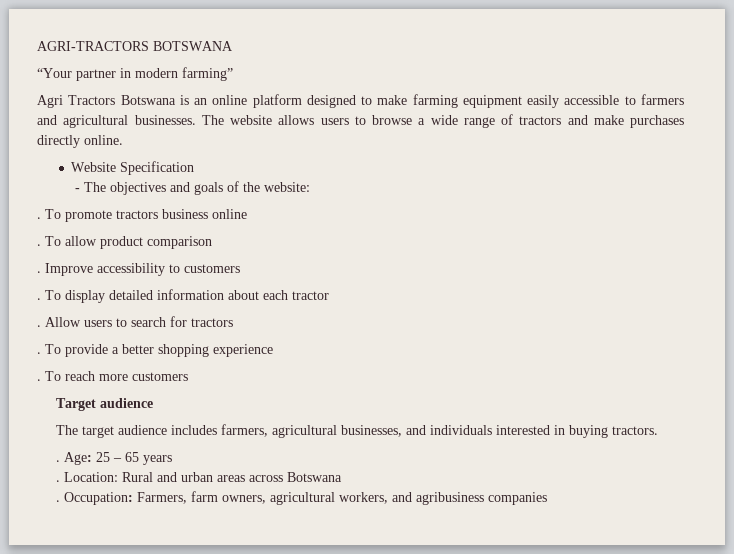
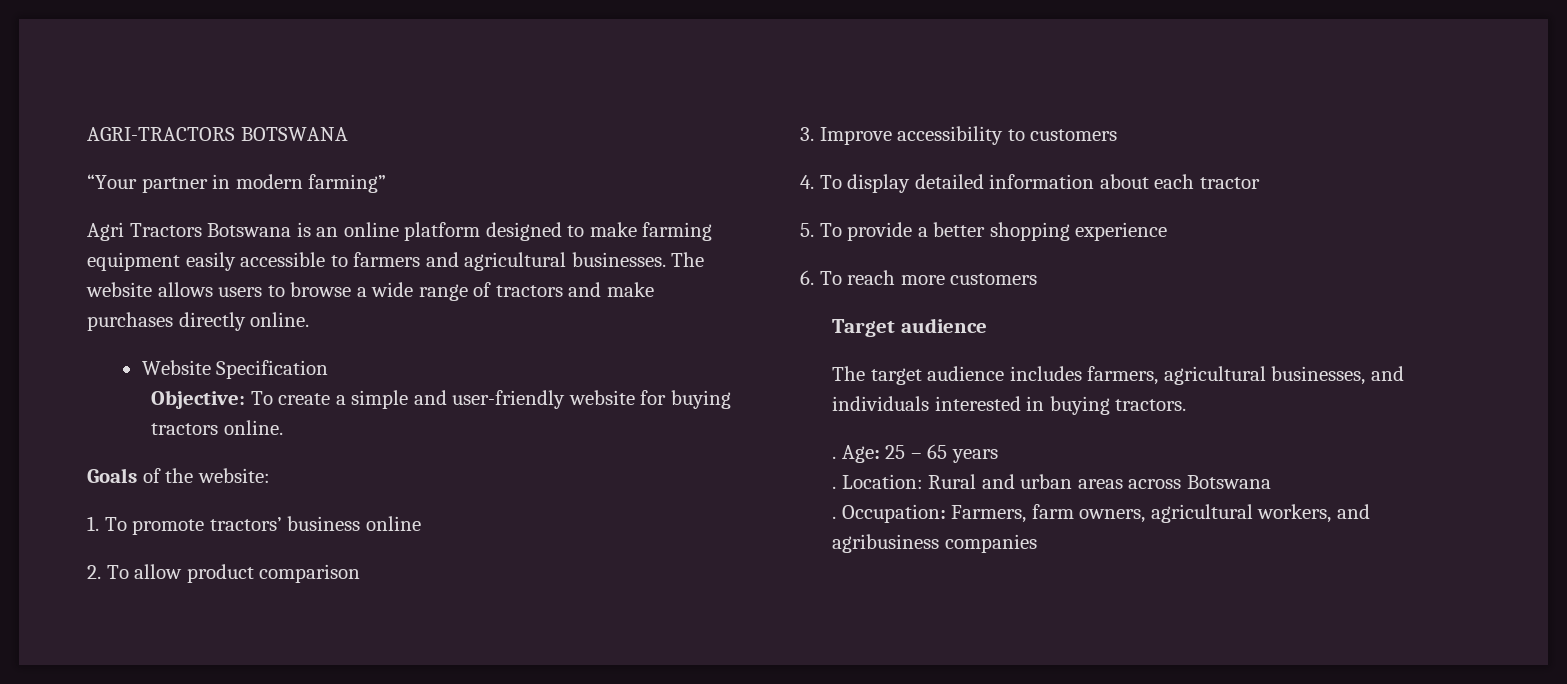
[75,182,224,195] - The objectives and goals -> [151,390,731,409] [151,420,283,435] [87,468,137,483] Objective: To create a simple and user-friendly website for buying tractors online. // Goals
[37,217,41,219] . -> [87,516,99,531] 1.
[116,210,158,219] tractors -> [209,517,282,531] tractors’
[37,244,41,246] . -> [87,565,101,579] 2.
[37,271,41,273] . -> [800,127,814,141] 3.
[37,298,41,300] . -> [800,175,814,189] 4.
[37,316,233,327] [37,352,41,354] . Allow users to search for tractors // . -> [800,223,814,237] 5.
[37,379,41,381] . -> [800,270,814,285] 6.

